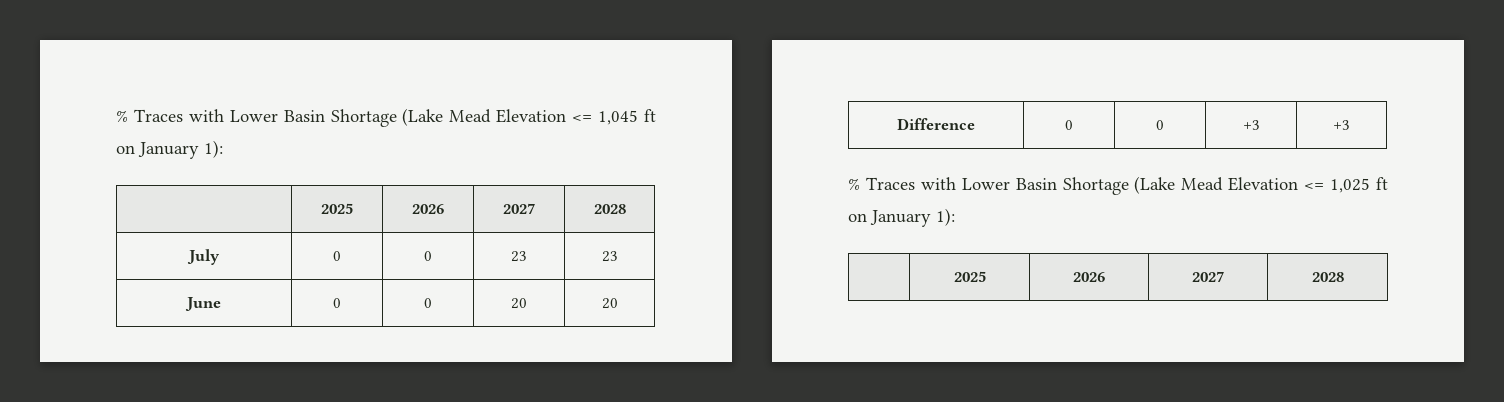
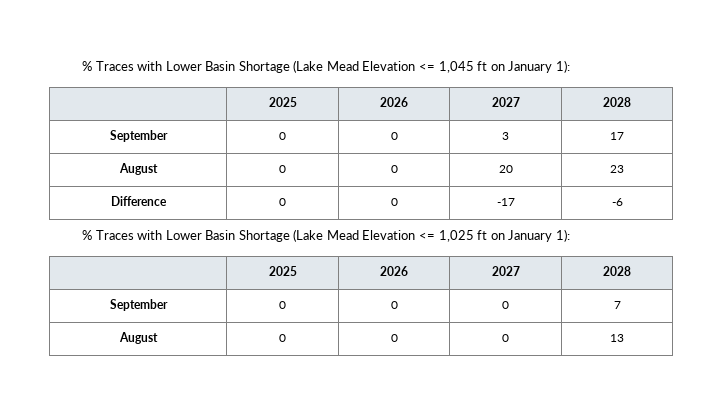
[187,249,220,265] [333,251,341,261] [424,251,432,261] [511,251,527,262] [601,251,618,262] [185,297,221,311] July | 0 | 0 | 23 | 23 // June -> [109,130,168,142] [279,132,286,140] [390,132,398,140] [502,132,509,140] [610,132,624,140] [118,163,158,175] September | 0 | 0 | 3 | 17 // August
[601,298,618,309] 20 -> [610,165,624,173] 23
[1242,120,1260,130] [1333,120,1350,130] +3 | +3 -> [496,198,515,206] [611,198,623,206] -17 | -6
(1344, 277) none -> [109,299,168,311] [279,301,286,309] [390,301,398,309] [502,301,509,309] [613,301,621,309] [118,332,158,344] [279,334,286,342] [390,334,398,342] [502,334,509,342] [610,334,624,342] // September | 0 | 0 | 0 | 7 // August | 0 | 0 | 0 | 13

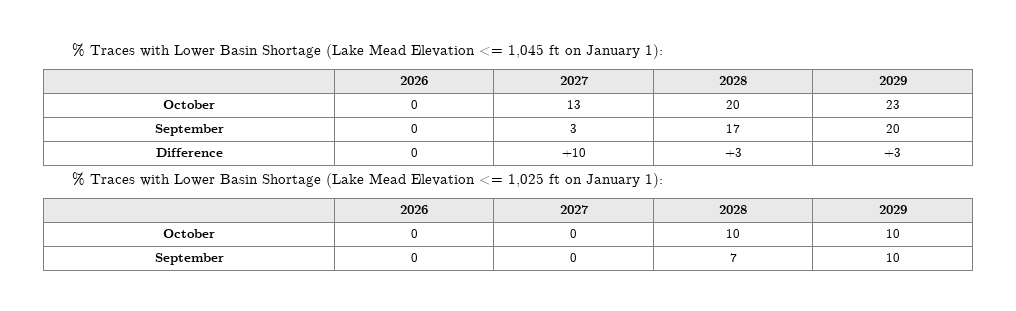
[268,97,297,107] [380,97,408,107] [491,97,520,107] [603,97,631,107] [109,130,168,142] [279,132,286,140] [390,132,398,140] | 2025 | 2026 | 2027 | 2028 // September | 0 | 0 -> [400,76,428,85] [559,76,589,85] [719,76,747,85] [878,76,907,85] [163,100,215,109] [410,100,418,109] [566,100,581,109] [726,100,740,109] [885,100,900,109] [154,124,224,136] [410,124,418,133] | 2026 | 2027 | 2028 | 2029 // October | 0 | 13 | 20 | 23 // September | 0
[118,163,158,175] [279,165,286,173] [390,165,398,173] [498,165,513,173] [610,165,624,173] // August | 0 | 0 | 20 | 23 -> [885,124,900,133] | 20
[390,198,398,206] [496,198,515,206] [611,198,623,206] 0 | -17 | -6 -> [561,148,586,157] [724,148,742,157] [884,148,901,157] +10 | +3 | +3
[268,266,297,276] [380,266,408,276] [491,266,520,276] [603,266,631,276] [109,299,168,311] [279,301,286,309] [390,301,398,309] [502,301,509,309] [613,301,621,309] [118,332,158,344] [279,334,286,342] [390,334,398,342] [502,334,509,342] [610,334,624,342] | 2025 | 2026 | 2027 | 2028 // September | 0 | 0 | 0 | 7 // August | 0 | 0 | 0 | 13 -> [400,205,428,214] [559,205,589,214] [719,205,747,214] [878,205,907,214] [163,229,215,238] [410,229,418,238] [570,229,577,238] [726,229,740,238] [885,229,900,238] [154,253,224,265] [410,253,418,262] [570,253,577,262] [729,253,737,262] [885,253,900,262] | 2026 | 2027 | 2028 | 2029 // October | 0 | 0 | 10 | 10 // September | 0 | 0 | 7 | 10

